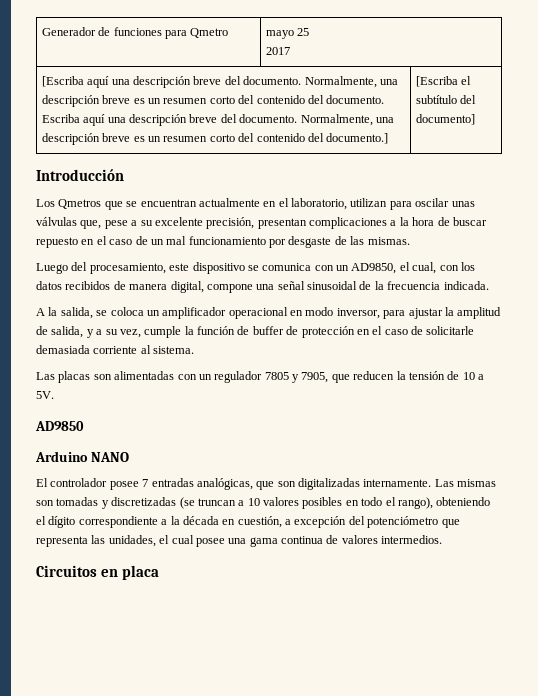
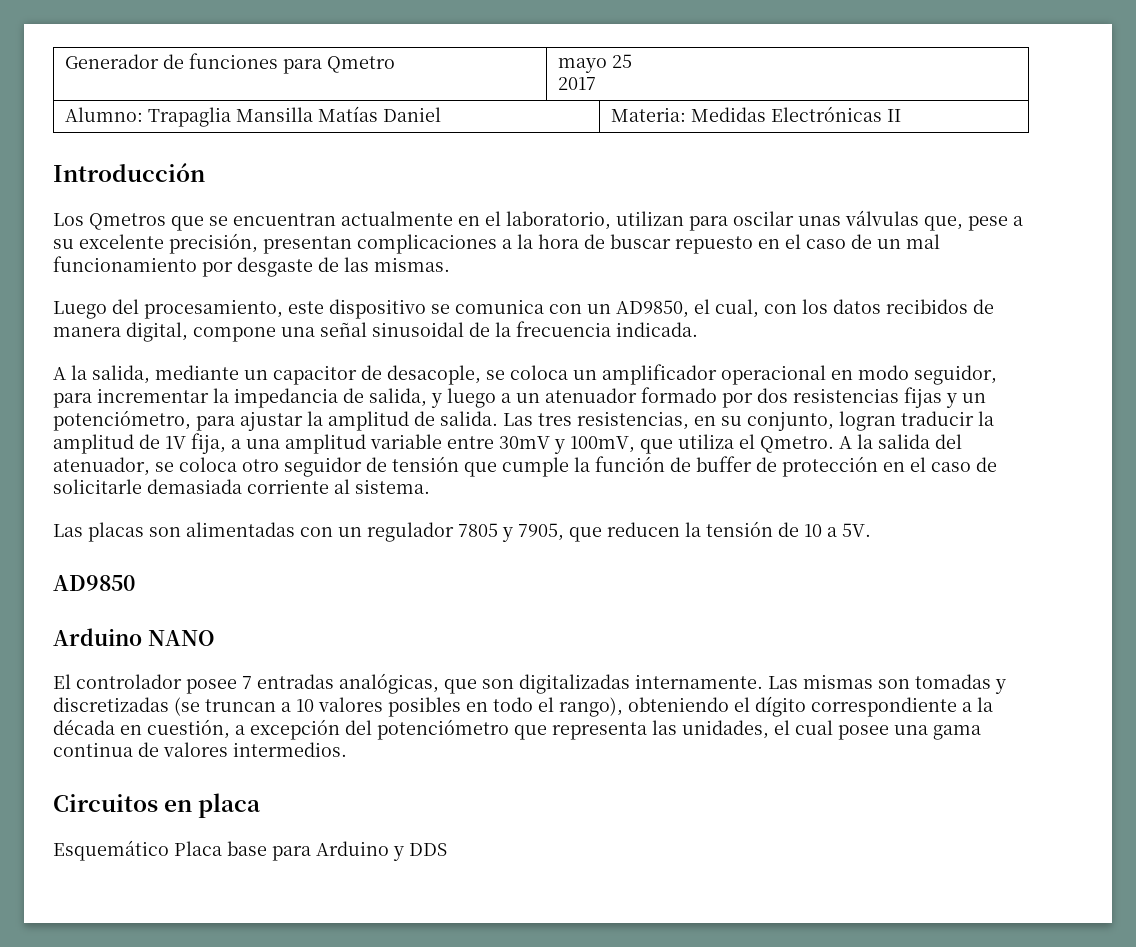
[41,76,398,88] [41,95,385,107] [41,114,394,126] [41,133,389,145] [415,76,472,87] [415,95,477,104] [415,114,475,125] [Escriba aquí una descripción breve del documento. Normalmente, una descripción breve es un resumen corto del contenido del documento. Escriba aquí una descripción breve del documento. Normalmente, una descripción breve es un resumen corto del contenido del documento.] | [Escriba el subtítulo del documento] -> [64,106,441,127] [610,106,901,122] Alumno: Trapaglia Mansilla Matías Daniel | Materia: Medidas Electrónicas II
(93, 313) none -> [155,365,481,385] mediante un capacitor de desacople,
[336,308,380,319] inversor, -> [914,365,997,385] [53,387,986,408] [53,410,191,431] seguidor, para incrementar la impedancia de salida, y luego a un atenuador formado por dos resistencias fijas y un potenciómetro,
[51,326,141,338] salida, y a su vez, -> [440,411,994,431] [53,433,962,454] [53,456,497,477] salida. Las tres resistencias, en su conjunto, logran traducir la amplitud de 1V fija, a una amplitud variable entre 30mV y 100mV, que utiliza el Qmetro. A la salida del atenuador, se coloca otro seguidor de tensión que
(160, 572) none -> [53,840,447,861] // Esquemático Placa base para Arduino y DDS

